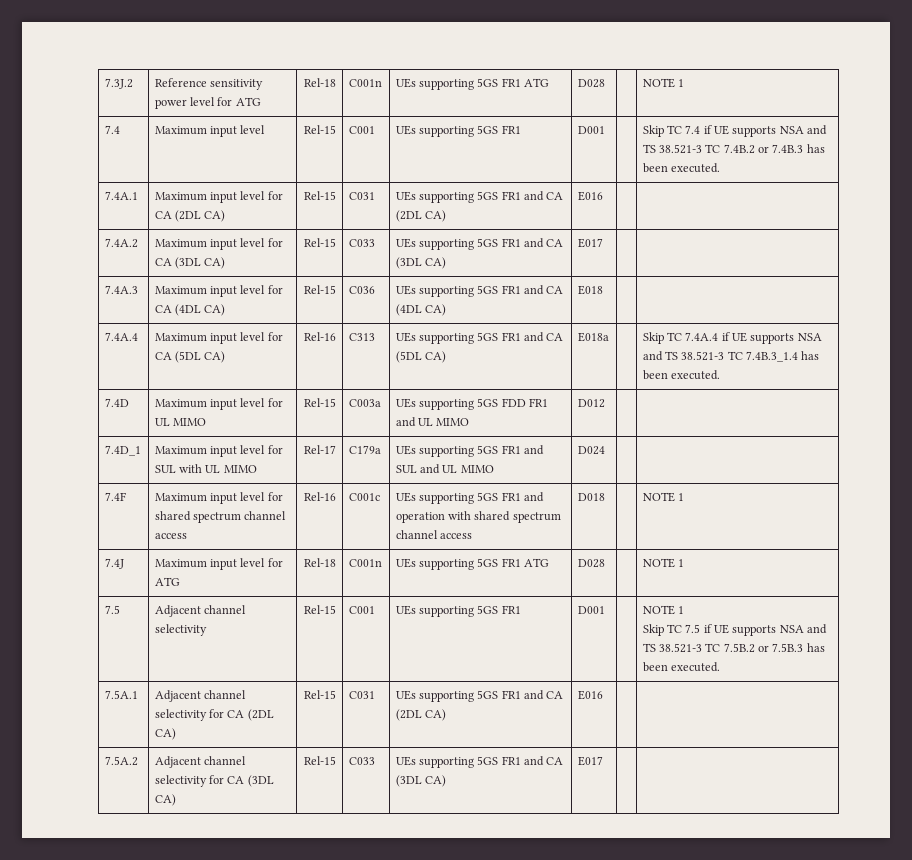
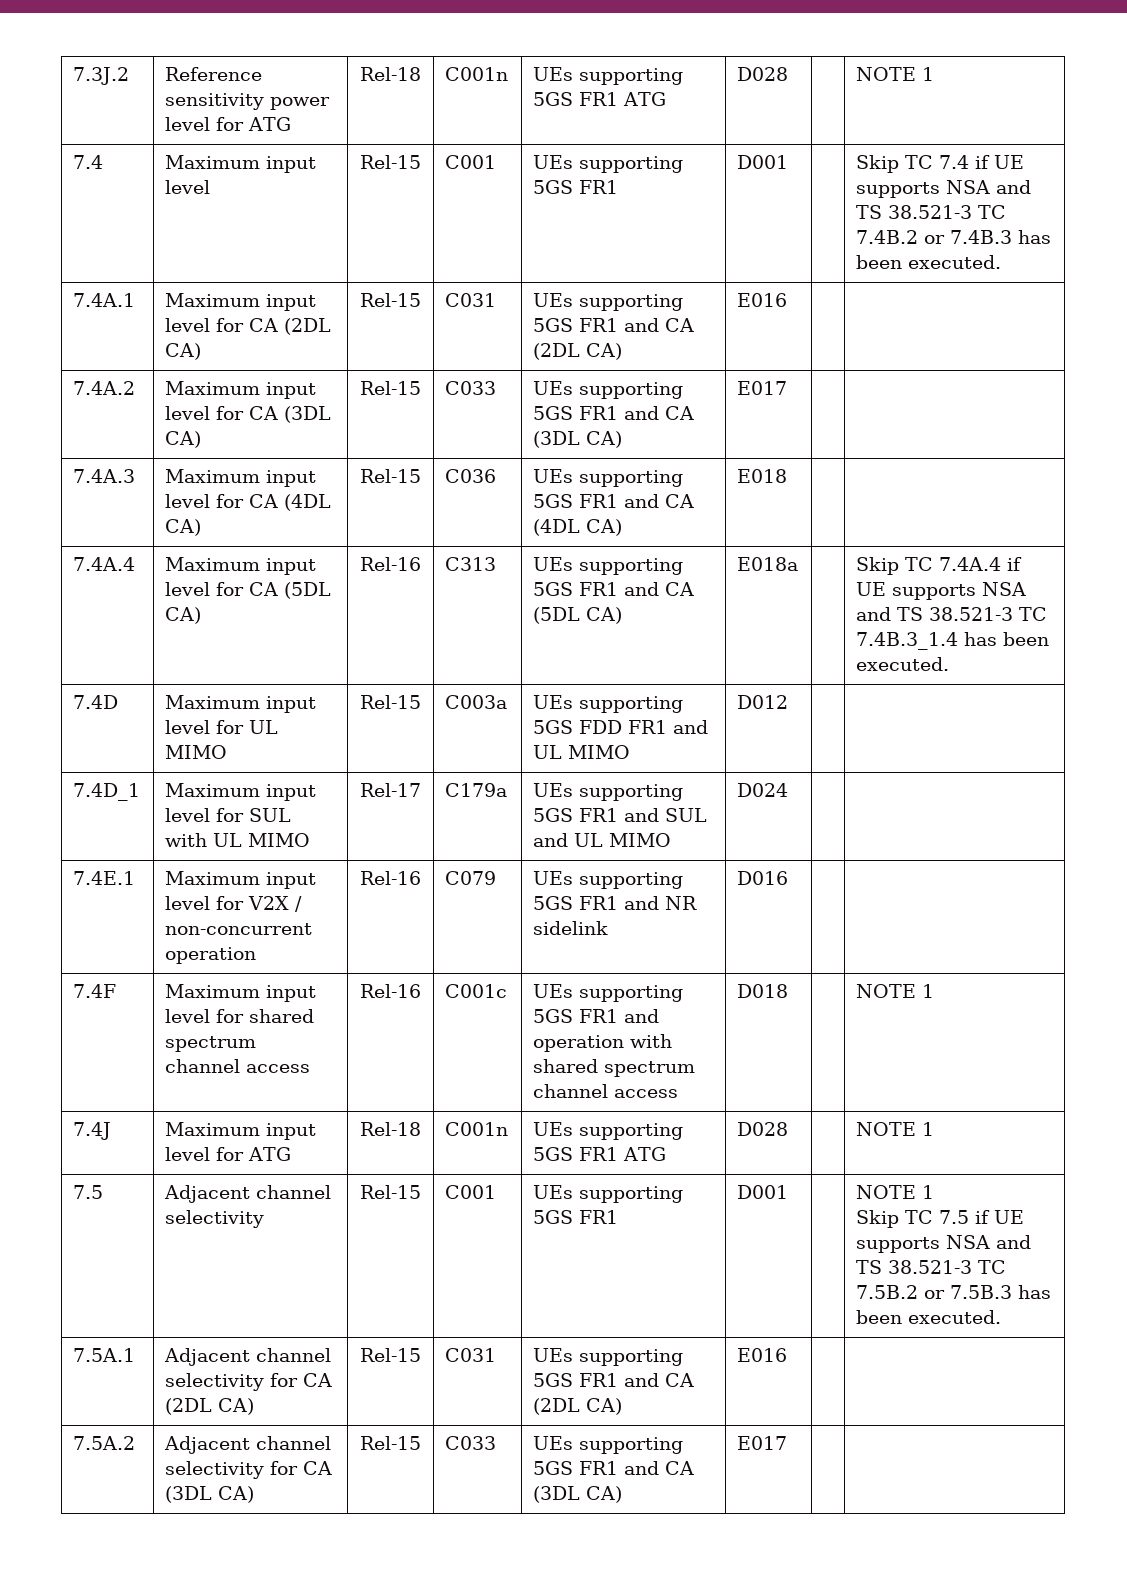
(605, 450) none -> [73,871,136,885] [165,871,317,889] [165,896,303,912] [165,923,313,935] [165,947,257,964] [360,871,421,885] [445,871,497,885] [533,871,684,889] [533,896,698,910] [533,921,609,935] [737,871,789,885] // 7.4E.1 | Maximum input level for V2X / non-concurrent operation | Rel-16 | C079 | UEs supporting 5GS FR1 and NR sidelink | D016 | |

